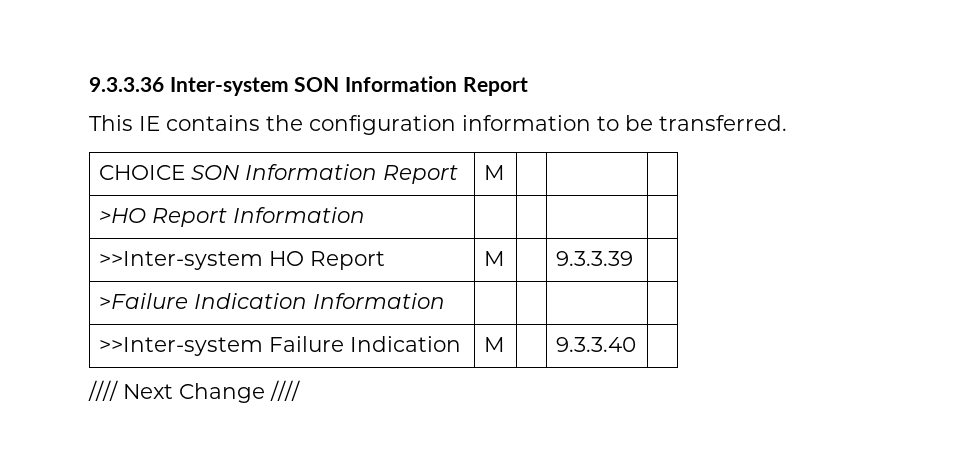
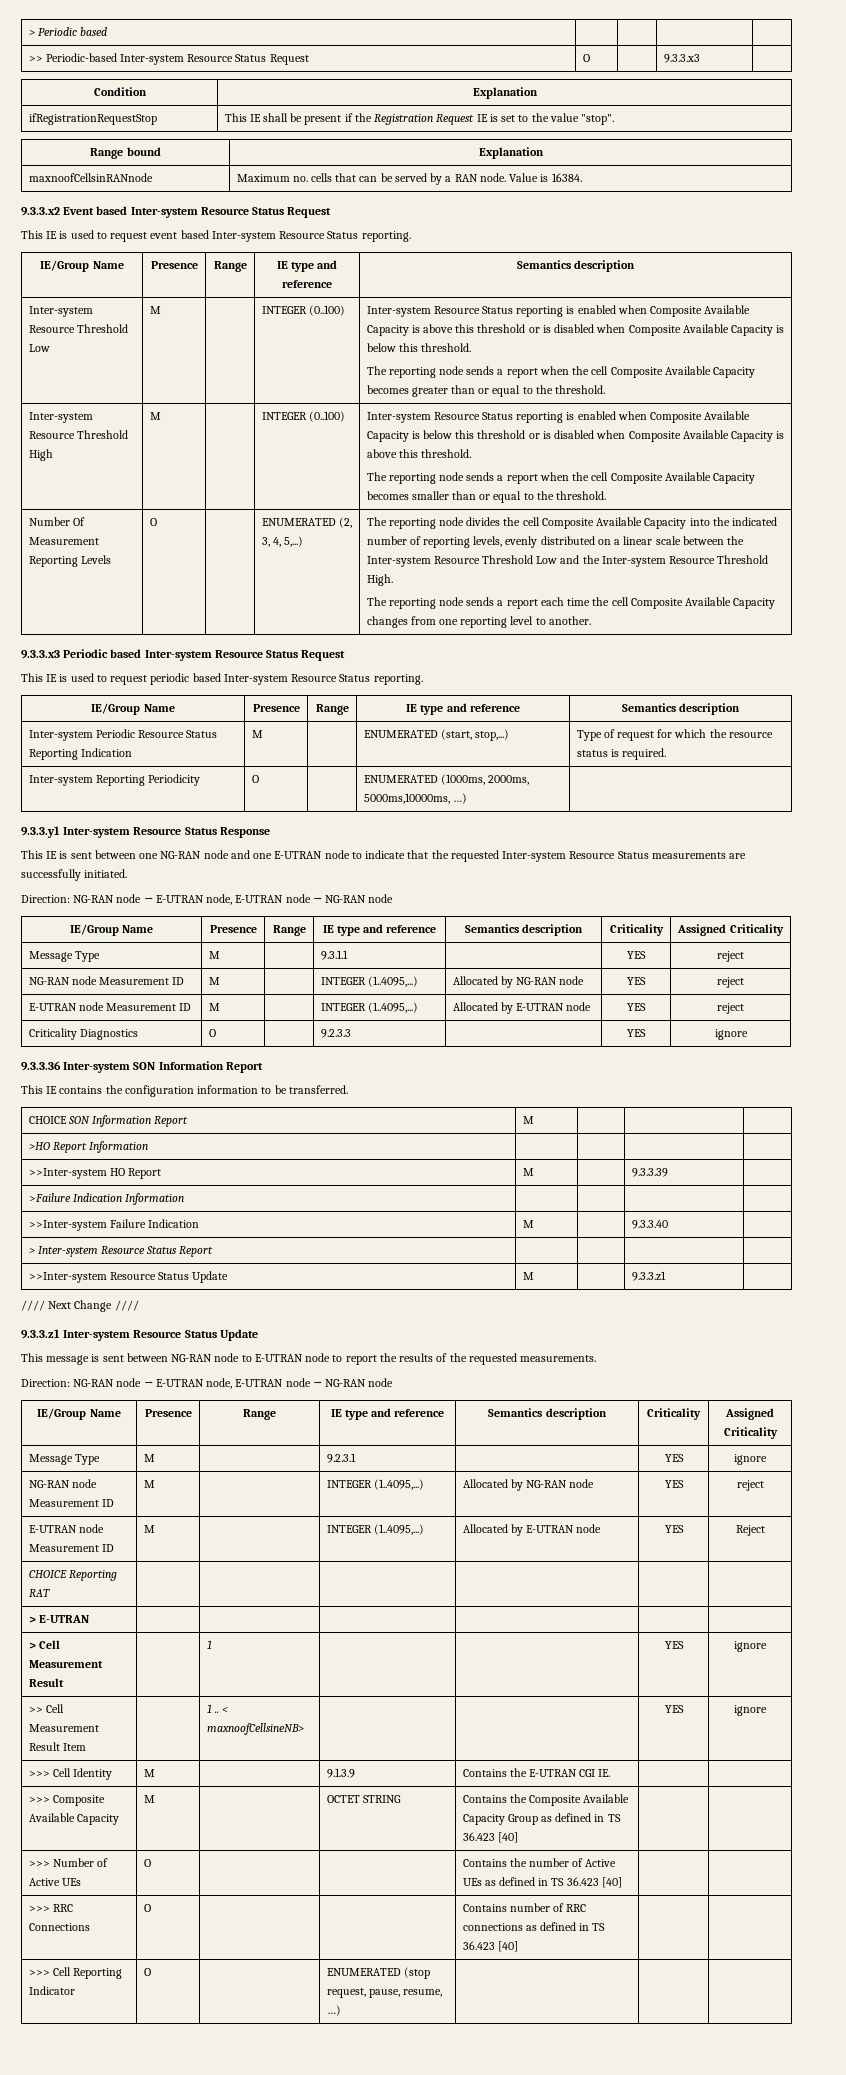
(89, 84) none -> [28,27,107,36] [28,53,309,65] [582,54,590,62] [663,54,700,63] [93,87,147,96] [472,87,538,99] [28,113,157,125] [224,113,615,125] [90,147,161,159] [478,147,544,159] [28,173,153,182] [236,173,582,185] [21,206,332,218] [21,230,411,242] [40,260,124,272] [150,261,198,269] [213,261,247,272] [276,260,338,272] [282,280,332,288] [516,260,636,272] [28,306,93,317] [28,324,128,333] [28,344,50,352] [149,306,161,314] [261,305,345,316] [366,305,751,317] [366,324,785,336] [366,343,471,352] [366,366,756,378] [366,385,606,397] [28,412,93,423] [28,430,128,439] [28,449,53,461] [149,412,161,420] [261,411,345,422] [366,411,751,423] [366,430,785,442] [366,449,471,458] [366,472,756,484] [366,491,607,503] [28,517,85,526] [28,537,99,545] [28,555,111,567] [149,518,157,526] [261,517,352,528] [261,536,303,547] [366,517,778,529] [366,536,745,548] [366,555,769,567] [366,574,393,586] [366,597,776,609] [366,616,591,628] [21,649,346,661] [21,673,423,685] [91,703,175,715] [252,704,300,712] [315,704,349,715] [406,703,520,715] [621,703,741,715] [28,729,218,741] [28,748,132,760] [251,730,263,738] [363,729,509,741] [576,729,773,741] [576,748,666,760] [28,774,200,786] [251,775,259,783] [363,774,529,785] [363,793,467,804] [21,826,270,838] [21,850,747,862] [21,869,128,881] [21,894,394,905] [69,924,154,936] [209,925,257,933] [272,925,306,936] [322,924,437,936] [464,924,584,936] [609,924,664,936] [677,924,784,936] [28,951,100,962] [208,951,220,959] [320,950,348,960] [627,951,646,959] [717,951,744,962] [28,976,185,985] [208,977,220,985] [320,976,418,987] [452,976,585,988] [627,977,646,985] [717,977,744,988] [28,1002,192,1011] [208,1003,220,1011] [320,1002,418,1013] [452,1002,592,1014] [627,1003,646,1011] [717,1003,744,1014] [28,1028,138,1040] [208,1029,216,1037] [320,1029,351,1038] [627,1029,646,1037] [714,1029,748,1040] > Periodic based | | | | // >> Periodic-based Inter-system Resource Status Request | O | | 9.3.3.x3 | // Condition | Explanation // ifRegistrationRequestStop | This IE shall be present if the Registration Request IE is set to the value "stop". // Range bound | Explanation // maxnoofCellsinRANnode | Maximum no. cells that can be served by a RAN node. Value is 16384. // 9.3.3.x2 Event based Inter-system Resource Status Request // This IE is used to request event based Inter-system Resource Status reporting. // IE/Group Name | Presence | Range | IE type and reference | Semantics description // Inter-system Resource Threshold Low | M | | INTEGER (0..100) | Inter-system Resource Status reporting is enabled when Composite Available Capacity is above this threshold or is disabled when Composite Available Capacity is below this threshold. // The reporting node sends a report when the cell Composite Available Capacity becomes greater than or equal to the threshold. // Inter-system Resource Threshold High | M | | INTEGER (0..100) | Inter-system Resource Status reporting is enabled when Composite Available Capacity is below this threshold or is disabled when Composite Available Capacity is above this threshold. // The reporting node sends a report when the cell Composite Available Capacity becomes smaller than or equal to the threshold. // Number Of Measurement Reporting Levels | O | | ENUMERATED (2, 3, 4, 5,...) | The reporting node divides the cell Composite Available Capacity into the indicated number of reporting levels, evenly distributed on a linear scale between the Inter-system Resource Threshold Low and the Inter-system Resource Threshold High. // The reporting node sends a report each time the cell Composite Available Capacity changes from one reporting level to another. // 9.3.3.x3 Periodic based Inter-system Resource Status Request // This IE is used to request periodic based Inter-system Resource Status reporting. // IE/Group Name | Presence | Range | IE type and reference | Semantics description // Inter-system Periodic Resource Status Reporting Indication | M | | ENUMERATED (start, stop,...) | Type of request for which the resource status is required. // Inter-system Reporting Periodicity | O | | ENUMERATED (1000ms, 2000ms, 5000ms,10000ms, …) | // 9.3.3.y1 Inter-system Resource Status Response // This IE is sent between one NG-RAN node and one E-UTRAN node to indicate that the requested Inter-system Resource Status measurements are successfully initiated. // Direction: NG-RAN node → E-UTRAN node, E-UTRAN node → NG-RAN node // IE/Group Name | Presence | Range | IE type and reference | Semantics description | Criticality | Assigned Criticality // Message Type | M | | 9.3.1.1 | | YES | reject // NG-RAN node Measurement ID | M | | INTEGER (1..4095,...) | Allocated by NG-RAN node | YES | reject // E-UTRAN node Measurement ID | M | | INTEGER (1..4095,...) | Allocated by E-UTRAN node | YES | reject // Criticality Diagnostics | O | | 9.2.3.3 | | YES | ignore //
[88,380,300,403] // //// Next Change //// -> [28,1246,214,1257] [28,1271,229,1283] [522,1272,534,1280] [631,1271,666,1281] [21,1300,139,1312] [21,1329,258,1341] [21,1353,597,1365] [21,1378,394,1389] [37,1408,121,1420] [144,1409,192,1417] [243,1409,276,1420] [330,1408,445,1420] [488,1408,607,1420] [647,1408,701,1420] [725,1408,774,1420] [723,1427,778,1439] [28,1454,100,1465] [143,1454,155,1462] [326,1453,356,1463] [664,1454,684,1462] [734,1454,767,1465] [28,1479,97,1488] [28,1499,114,1507] [143,1480,155,1488] [326,1479,424,1490] [462,1479,595,1491] [664,1480,684,1488] [736,1480,764,1491] [28,1524,104,1533] [28,1544,114,1552] [143,1525,155,1533] [326,1524,424,1535] [462,1524,602,1536] [664,1525,684,1533] [735,1525,765,1536] [28,1570,117,1581] [28,1589,50,1597] [28,1615,89,1623] [28,1640,60,1649] [28,1660,103,1668] [28,1678,64,1687] [206,1640,212,1649] [664,1641,684,1649] [734,1641,767,1652] [28,1704,64,1713] [28,1724,99,1732] [28,1742,86,1751] [206,1704,228,1713] [206,1723,304,1735] [664,1705,684,1713] [734,1705,767,1716] [28,1768,112,1780] [143,1769,155,1777] [326,1768,355,1778] [462,1768,611,1777] [28,1795,105,1806] [28,1813,119,1825] [143,1795,155,1803] [326,1795,401,1803] [462,1794,630,1806] [462,1813,621,1825] [462,1832,518,1843] [28,1858,108,1867] [28,1878,81,1886] [143,1859,151,1867] [462,1858,617,1867] [462,1877,622,1888] [28,1904,73,1912] [28,1923,90,1931] [143,1904,151,1912] [462,1903,587,1912] [462,1922,606,1931] [462,1941,518,1952] [28,1967,122,1979] [28,1986,75,1995] [143,1968,151,1976] [326,1967,430,1979] [326,1988,442,1998] [326,2005,341,2016] // > Inter-system Resource Status Report | | | | // >>Inter-system Resource Status Update | M | | 9.3.3.z1 | // //// Next Change //// // 9.3.3.z1 Inter-system Resource Status Update // This message is sent between NG-RAN node to E-UTRAN node to report the results of the requested measurements. // Direction: NG-RAN node → E-UTRAN node, E-UTRAN node → NG-RAN node // IE/Group Name | Presence | Range | IE type and reference | Semantics description | Criticality | Assigned Criticality // Message Type | M | | 9.2.3.1 | | YES | ignore // NG-RAN node Measurement ID | M | | INTEGER (1..4095,...) | Allocated by NG-RAN node | YES | reject // E-UTRAN node Measurement ID | M | | INTEGER (1..4095,...) | Allocated by E-UTRAN node | YES | Reject // CHOICE Reporting RAT | | | | | | // > E-UTRAN | | | | | | // > Cell Measurement Result | | 1 | | | YES | ignore // >> Cell Measurement Result Item | | 1 .. < maxnoofCellsineNB> | | | YES | ignore // >>> Cell Identity | M | | 9.1.3.9 | Contains the E-UTRAN CGI IE. | | // >>> Composite Available Capacity | M | | OCTET STRING | Contains the Composite Available Capacity Group as defined in TS 36.423 [40] | | // >>> Number of Active UEs | O | | | Contains the number of Active UEs as defined in TS 36.423 [40] | | // >>> RRC Connections | O | | | Contains number of RRC connections as defined in TS 36.423 [40] | | // >>> Cell Reporting Indicator | O | | ENUMERATED (stop request, pause, resume, …) | | |

